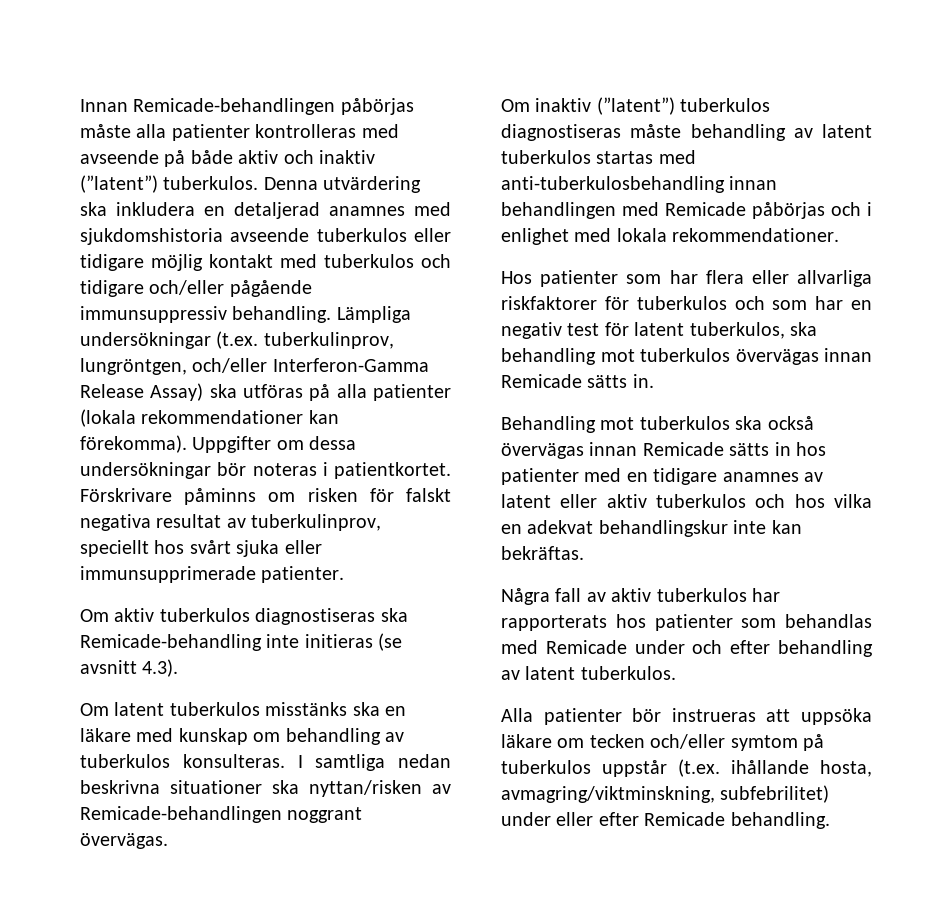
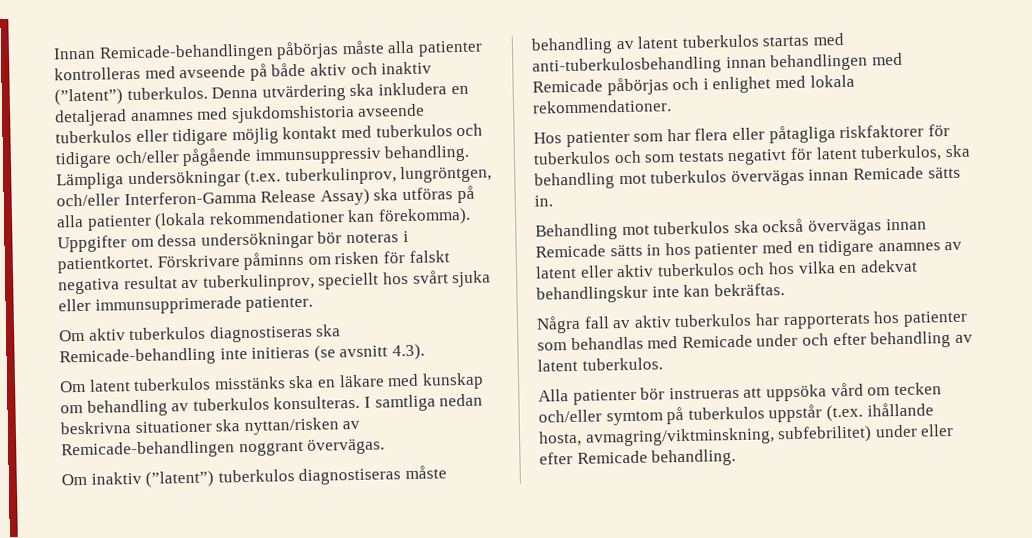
[797,270,872,287] allvarliga -> [768,125,836,144] påtagliga
[815,296,872,310] [501,322,600,339] har en negativ test -> [677,149,788,166] testats negativt
[501,734,552,748] läkare -> [830,382,864,397] vård

